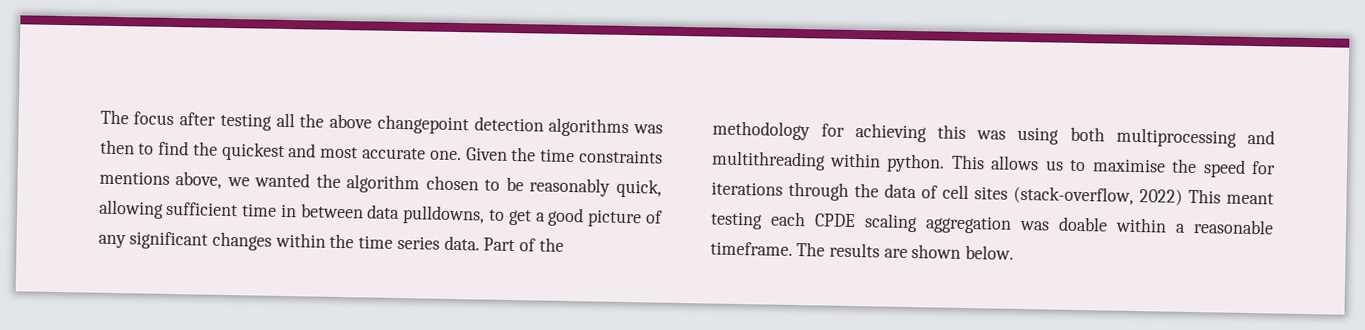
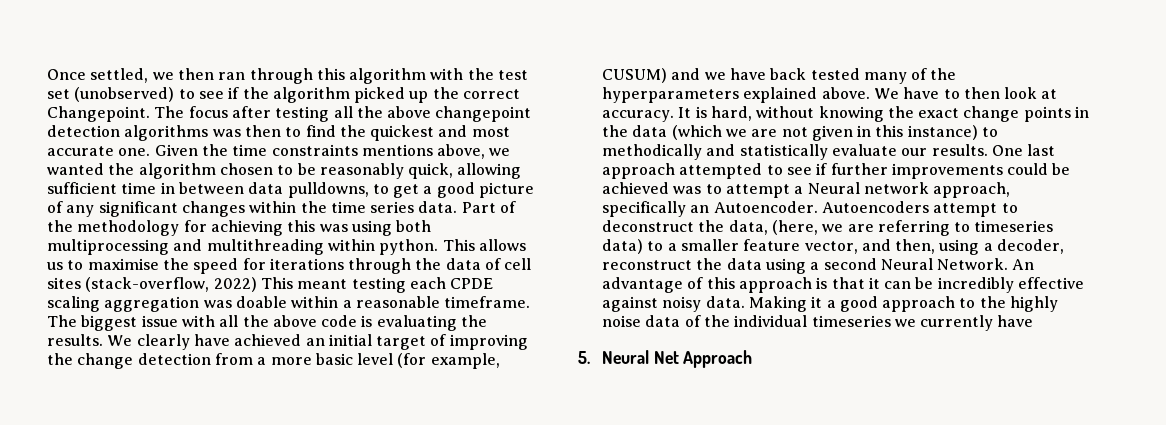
(99, 117) none -> [46,68,529,84] [46,87,521,103] [46,106,150,122] Once settled, we then ran through this algorithm with the test set (unobserved) to see if the algorithm picked up the correct Changepoint.
[828,242,1015,260] results are shown below. -> [81,315,488,331] [46,334,528,350] [46,353,500,369] [601,68,957,84] [601,87,1058,103] [601,106,1090,122] [601,125,999,141] [601,144,1056,160] [601,163,1071,179] [601,182,1011,198] [601,201,1018,217] [601,220,1054,236] [601,239,1065,255] [601,258,1035,274] [601,277,1085,293] [601,296,1059,312] [601,315,1034,331] [578,350,753,368] biggest issue with all the above code is evaluating the results. We clearly have achieved an initial target of improving the change detection from a more basic level (for example, CUSUM) and we have back tested many of the hyperparameters explained above. We have to then look at accuracy. It is hard, without knowing the exact change points in the data (which we are not given in this instance) to methodically and statistically evaluate our results. One last approach attempted to see if further improvements could be achieved was to attempt a Neural network approach, specifically an Autoencoder. Autoencoders attempt to deconstruct the data, (here, we are referring to timeseries data) to a smaller feature vector, and then, using a decoder, reconstruct the data using a second Neural Network. An advantage of this approach is that it can be incredibly effective against noisy data. Making it a good approach to the highly noise data of the individual timeseries we currently have // 5. Neural Net Approach

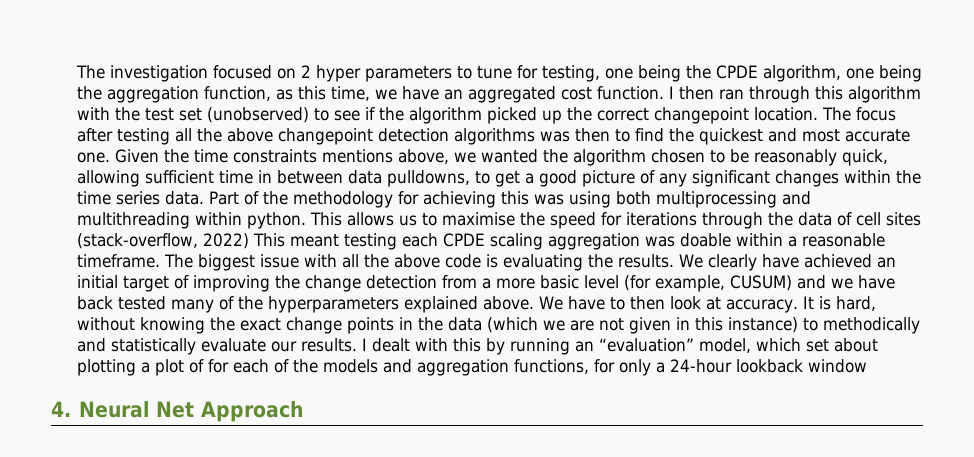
[46,68,174,83] Once settled, we -> [76,65,923,82] [77,86,675,103] The investigation focused on 2 hyper parameters to tune for testing, one being the CPDE algorithm, one being the aggregation function, as this time, we have an aggregated cost function. I
[46,106,150,122] Changepoint. -> [654,107,819,124] changepoint location.
[991,144,1056,156] [601,163,1071,179] [601,182,1011,198] [601,201,1018,217] [601,220,1054,236] [601,239,1065,255] [601,258,1035,274] [601,277,1085,293] [601,296,1059,312] [601,315,1034,331] [578,351,590,364] One last approach attempted to see if further improvements could be achieved was to attempt a Neural network approach, specifically an Autoencoder. Autoencoders attempt to deconstruct the data, (here, we are referring to timeseries data) to a smaller feature vector, and then, using a decoder, reconstruct the data using a second Neural Network. An advantage of this approach is that it can be incredibly effective against noisy data. Making it a good approach to the highly noise data of the individual timeseries we currently have // 5. -> [362,338,879,355] [77,359,868,376] [51,401,71,417] I dealt with this by running an “evaluation” model, which set about plotting a plot of for each of the models and aggregation functions, for only a 24-hour lookback window // 4.

